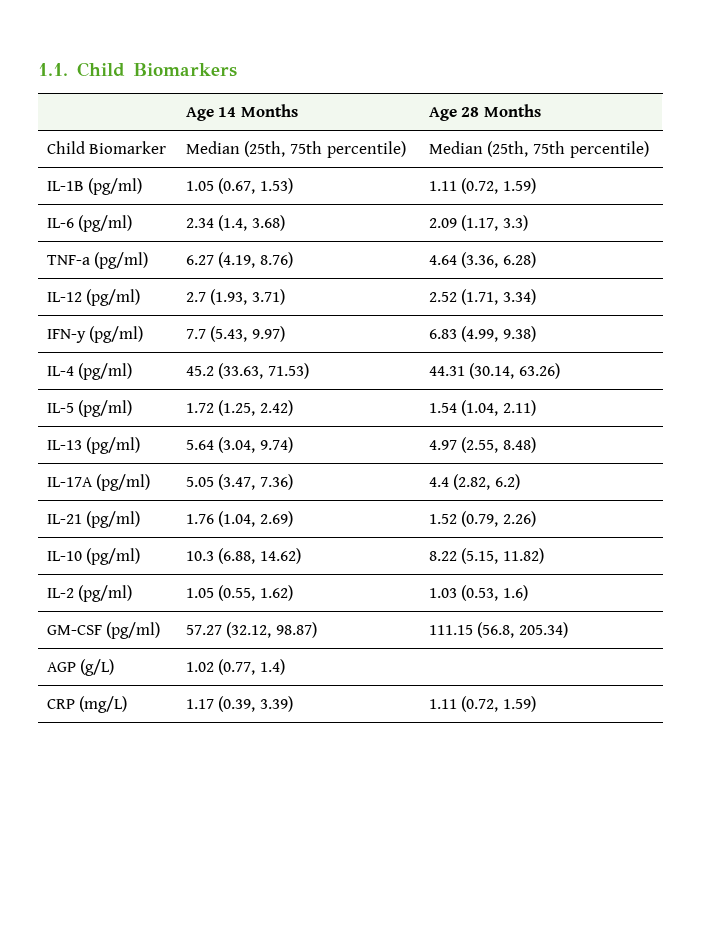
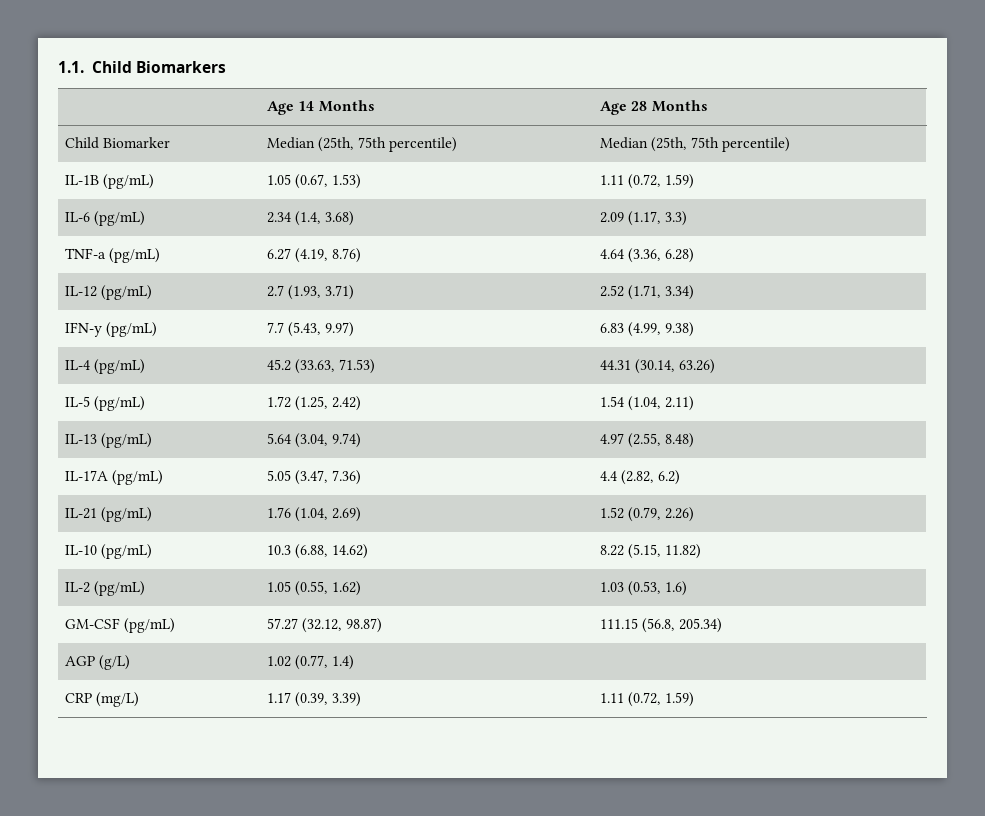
[88,178,143,195] (pg/ml) -> [103,174,155,189] (pg/mL)
[78,215,133,232] (pg/ml) -> [94,211,146,226] (pg/mL)
[94,252,149,269] (pg/ml) -> [109,248,161,263] (pg/mL)
[86,289,141,306] (pg/ml) -> [101,285,153,300] (pg/mL)
[89,326,144,343] (pg/ml) -> [106,322,158,337] (pg/mL)
[78,363,133,380] (pg/ml) -> [94,359,146,374] (pg/mL)
[78,400,133,417] (pg/ml) -> [94,396,146,411] (pg/mL)
[86,437,141,454] (pg/ml) -> [101,433,153,448] (pg/mL)
[96,474,151,491] (pg/ml) -> [112,470,164,485] (pg/mL)
[86,511,141,528] (pg/ml) -> [101,507,153,522] (pg/mL)
[86,548,141,565] (pg/ml) -> [101,544,153,559] (pg/mL)
[78,585,133,602] (pg/ml) -> [94,581,146,596] (pg/mL)
[106,622,161,639] (pg/ml) -> [124,618,176,633] (pg/mL)

